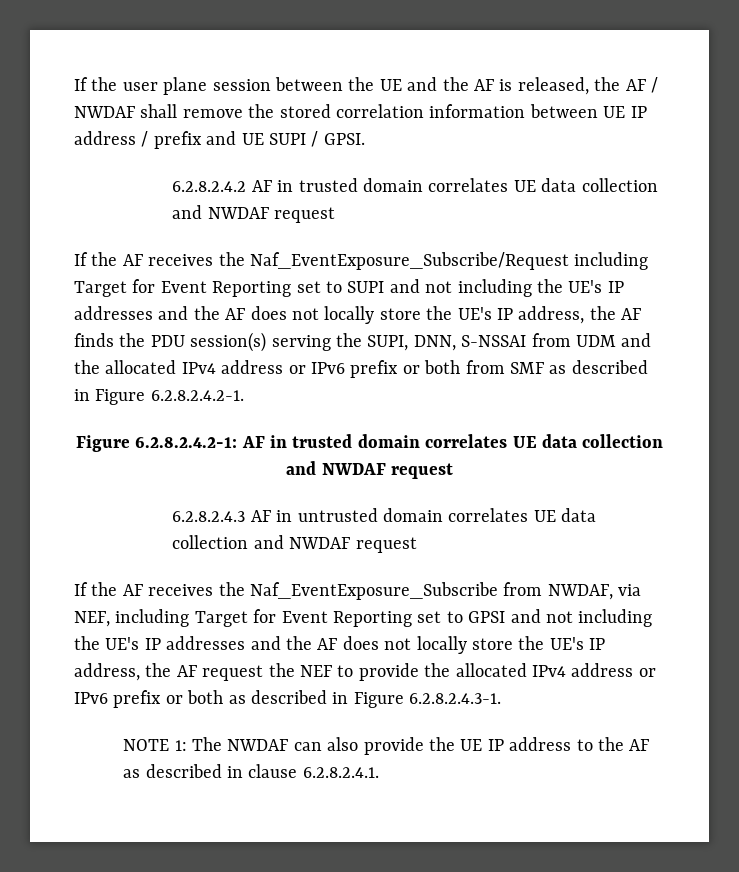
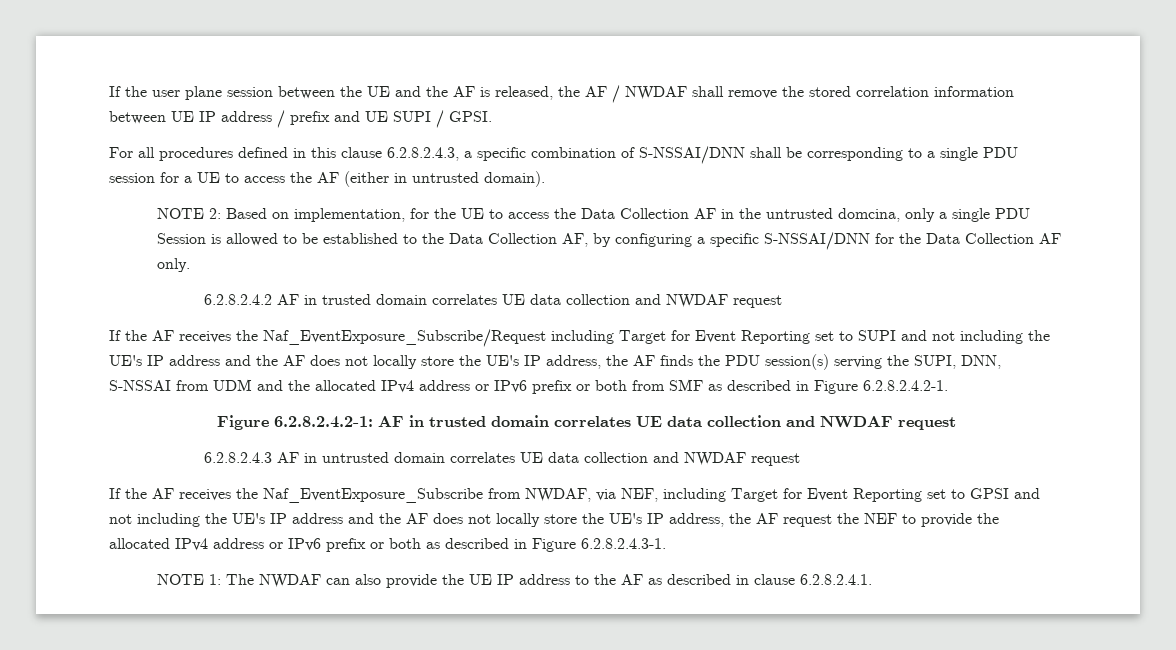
(365, 139) none -> [109,146,1018,164] [109,171,545,187] [156,208,1030,222] [156,232,1061,250] [156,258,190,272] // For all procedures defined in this clause 6.2.8.2.4.3, a specific combination of S-NSSAI/DNN shall be corresponding to a single PDU session for a UE to access the AF (either in untrusted domain). // NOTE 2: Based on implementation, for the UE to access the Data Collection AF in the untrusted domcina, only a single PDU Session is allowed to be established to the Data Collection AF, by configuring a specific S-NSSAI/DNN for the Data Collection AF only.
[74,306,153,320] addresses -> [169,355,220,366] address
[166,636,246,650] addresses -> [292,513,343,524] address

